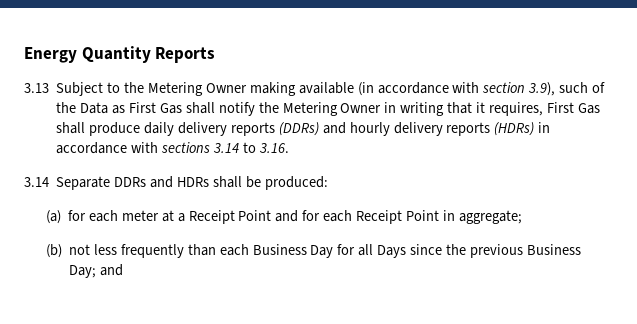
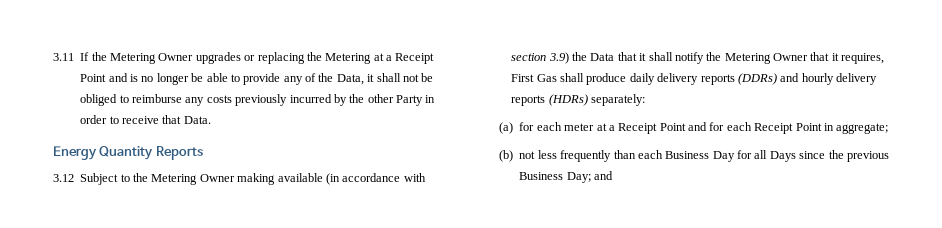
(24, 55) none -> [53,52,435,64] [80,73,434,85] [80,94,436,106] [80,115,211,124] 3.11 If the Metering Owner upgrades or replacing the Metering at a Receipt Point and is no longer be able to provide any of the Data, it shall not be obliged to reimburse any costs previously incurred by the other Party in order to receive that Data. //
[24,83,49,93] 3.13 -> [53,174,74,182] 3.12
[528,82,606,96] [56,102,182,114] 3.9), such of the Data as First Gas -> [548,52,647,64] 3.9) the Data that it
[384,102,445,116] in writing -> (808, 57) none
[538,122,551,133] [56,142,289,154] [24,176,328,190] in accordance with sections 3.14 to 3.16. // 3.14 Separate DDRs and HDRs shall be produced: -> [591,94,645,106] separately:

